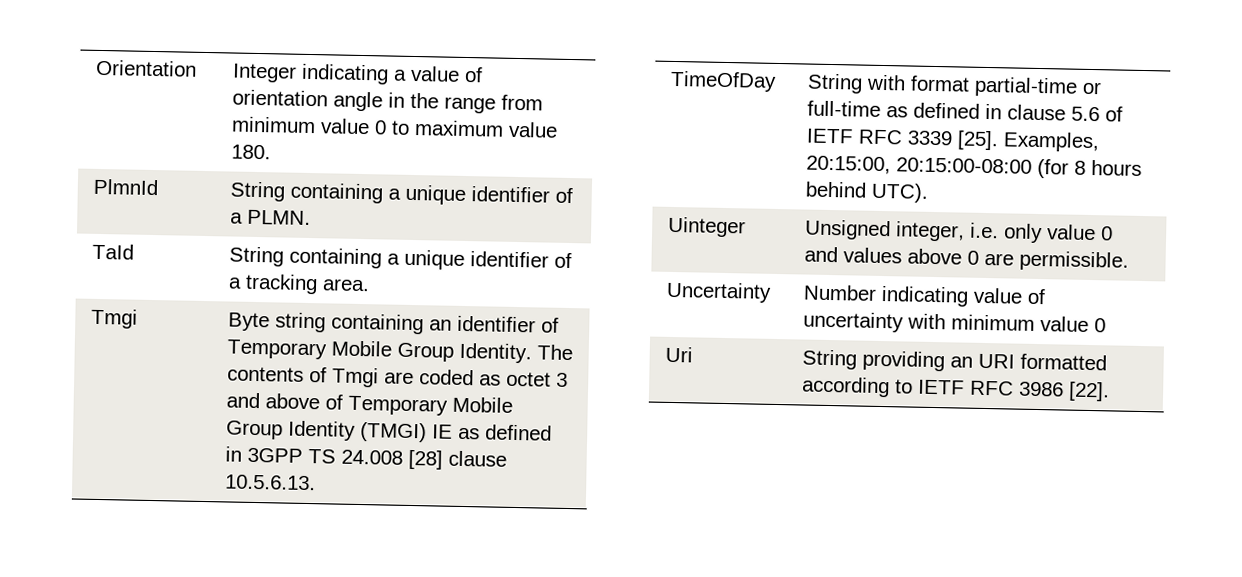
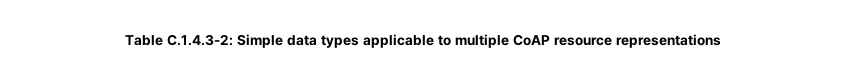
[96,59,198,77] [232,63,484,85] [232,89,544,114] [231,116,559,138] [231,144,272,160] [93,178,159,196] [230,181,574,206] [230,209,312,226] [92,243,135,260] [229,246,573,271] [228,273,371,295] [91,308,139,329] [228,312,560,335] [227,339,574,364] [227,366,569,388] [226,392,514,416] [226,420,553,443] [225,446,508,470] [225,474,317,491] [670,70,778,92] [807,73,1103,98] [807,100,1124,122] [806,128,1101,153] [806,155,1143,179] [805,181,930,203] [668,216,747,238] [804,219,1114,244] [804,246,1130,272] [666,281,773,303] [803,284,1047,307] [803,311,1107,333] [665,346,694,363] [802,349,1108,372] [801,376,1111,402] Orientation | Integer indicating a value of orientation angle in the range from minimum value 0 to maximum value 180. // PlmnId | String containing a unique identifier of a PLMN. // TaId | String containing a unique identifier of a tracking area. // Tmgi | Byte string containing an identifier of Temporary Mobile Group Identity. The contents of Tmgi are coded as octet 3 and above of Temporary Mobile Group Identity (TMGI) IE as defined in 3GPP TS 24.008 [28] clause 10.5.6.13. // TimeOfDay | String with format partial-time or full-time as defined in clause 5.6 of IETF RFC 3339 [25]. Examples, 20:15:00, 20:15:00-08:00 (for 8 hours behind UTC). // Uinteger | Unsigned integer, i.e. only value 0 and values above 0 are permissible. // Uncertainty | Number indicating value of uncertainty with minimum value 0 // Uri | String providing an URI formatted according to IETF RFC 3986 [22]. -> [125,34,721,48] Table C.1.4.3-2: Simple data types applicable to multiple CoAP resource representations

